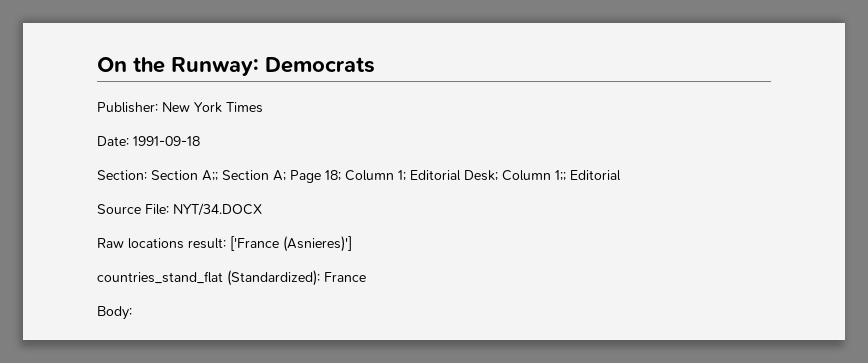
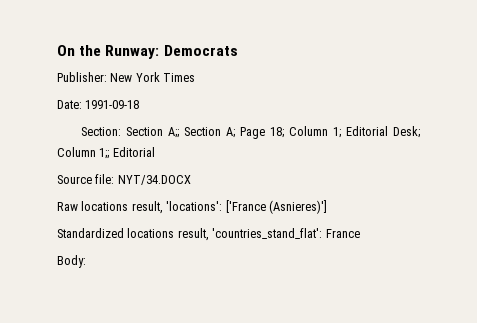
[145,204,169,215] File: -> [95,174,115,184] file:
[188,238,226,249] result: -> [131,201,223,214] result, 'locations':
[97,270,320,286] countries_stand_flat (Standardized): -> [57,228,323,241] Standardized locations result, 'countries_stand_flat':

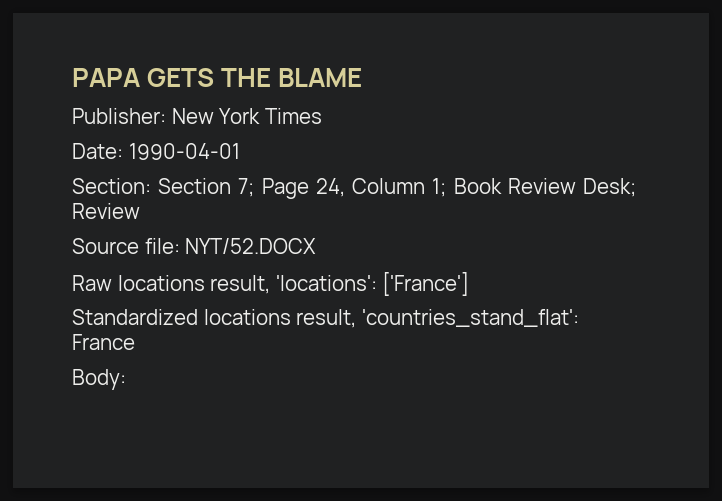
[57,45,238,59] On the Runway: Democrats -> [72,68,363,87] PAPA GETS THE BLAME
[85,100,140,109] 1991-09-18 -> [128,143,240,160] 1990-04-01
[168,126,421,139] [57,147,155,159] A;; Section A; Page 18; Column 1; Editorial Desk; Column 1;; Editorial -> [238,178,636,199] [72,203,140,219] 7; Page 24, Column 1; Book Review Desk; Review
[117,175,191,185] NYT/34.DOCX -> [185,238,317,254] NYT/52.DOCX
[225,200,327,214] ['France (Asnieres)'] -> [382,272,470,296] ['France']

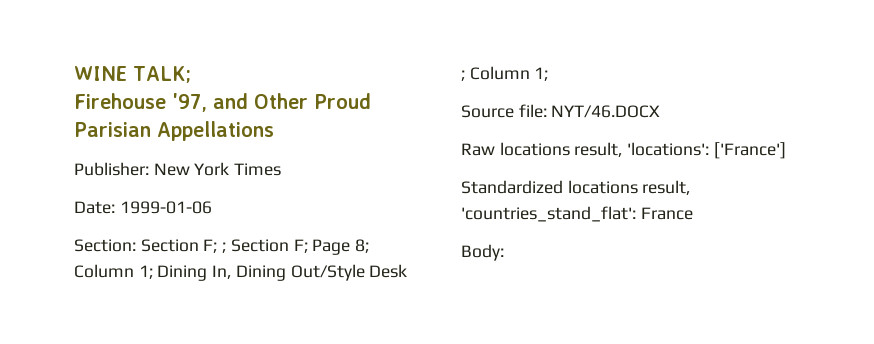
[72,68,363,87] PAPA GETS THE BLAME -> [74,66,191,83] [74,93,371,112] [74,121,274,141] WINE TALK; // Firehouse '97, and Other Proud Parisian Appellations
[128,143,240,160] 1990-04-01 -> [119,201,212,214] 1999-01-06
[238,178,636,199] [72,203,140,219] 7; Page 24, Column 1; Book Review Desk; Review -> [203,239,370,255] [74,264,408,281] [461,66,549,81] F; ; Section F; Page 8; Column 1; Dining In, Dining Out/Style Desk ; Column 1;
[185,238,317,254] NYT/52.DOCX -> [551,105,661,118] NYT/46.DOCX

